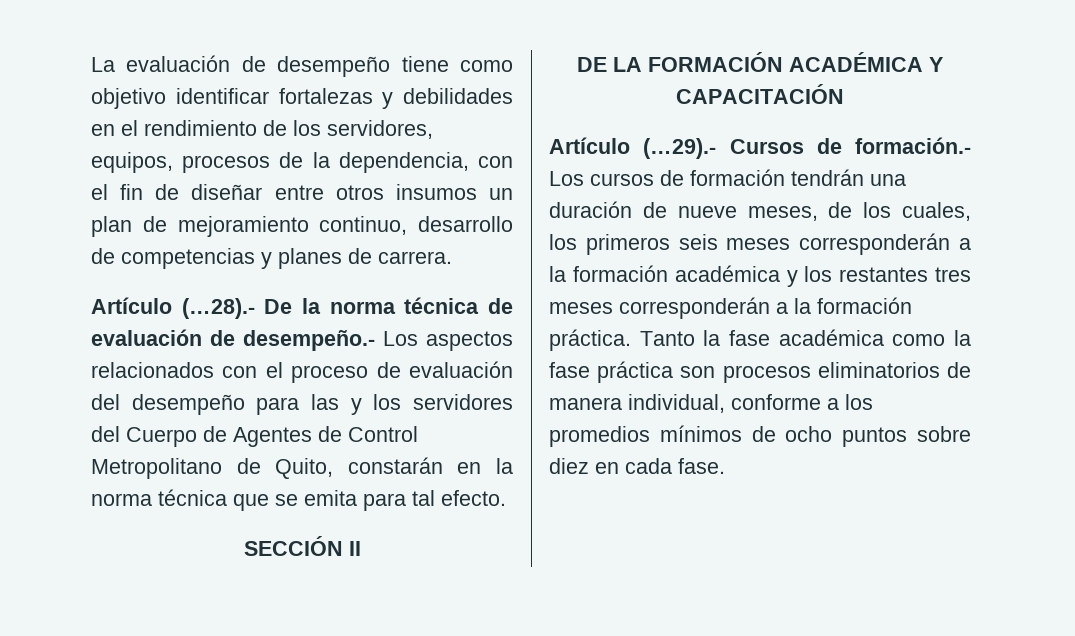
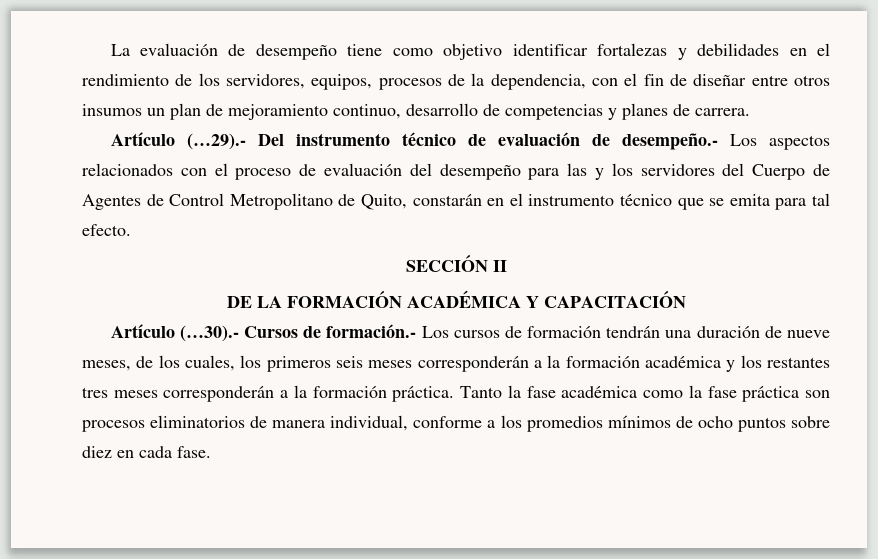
[181,297,480,319] (…28).- De la norma técnica -> [186,132,456,150] (…29).- Del instrumento técnico
[496,458,513,474] [91,489,227,506] la norma técnica -> [509,193,673,206] el instrumento técnico
[643,138,717,159] (…29).- -> [179,325,239,342] (…30).-

